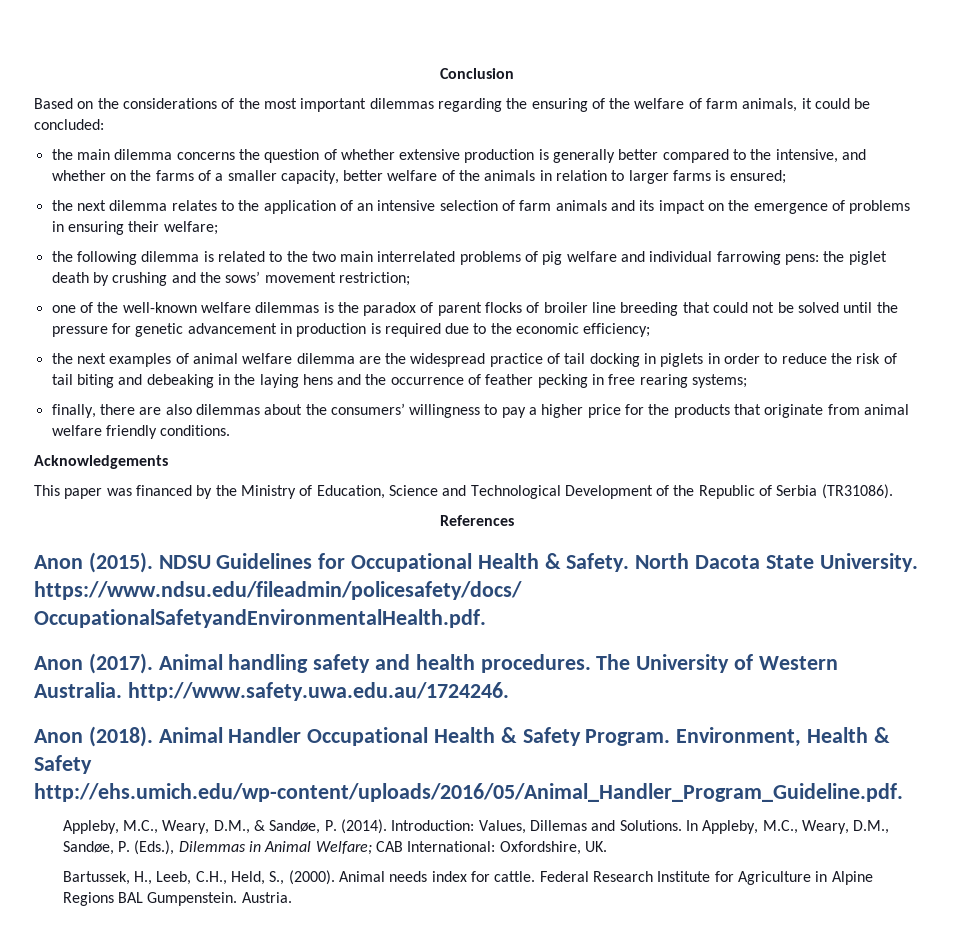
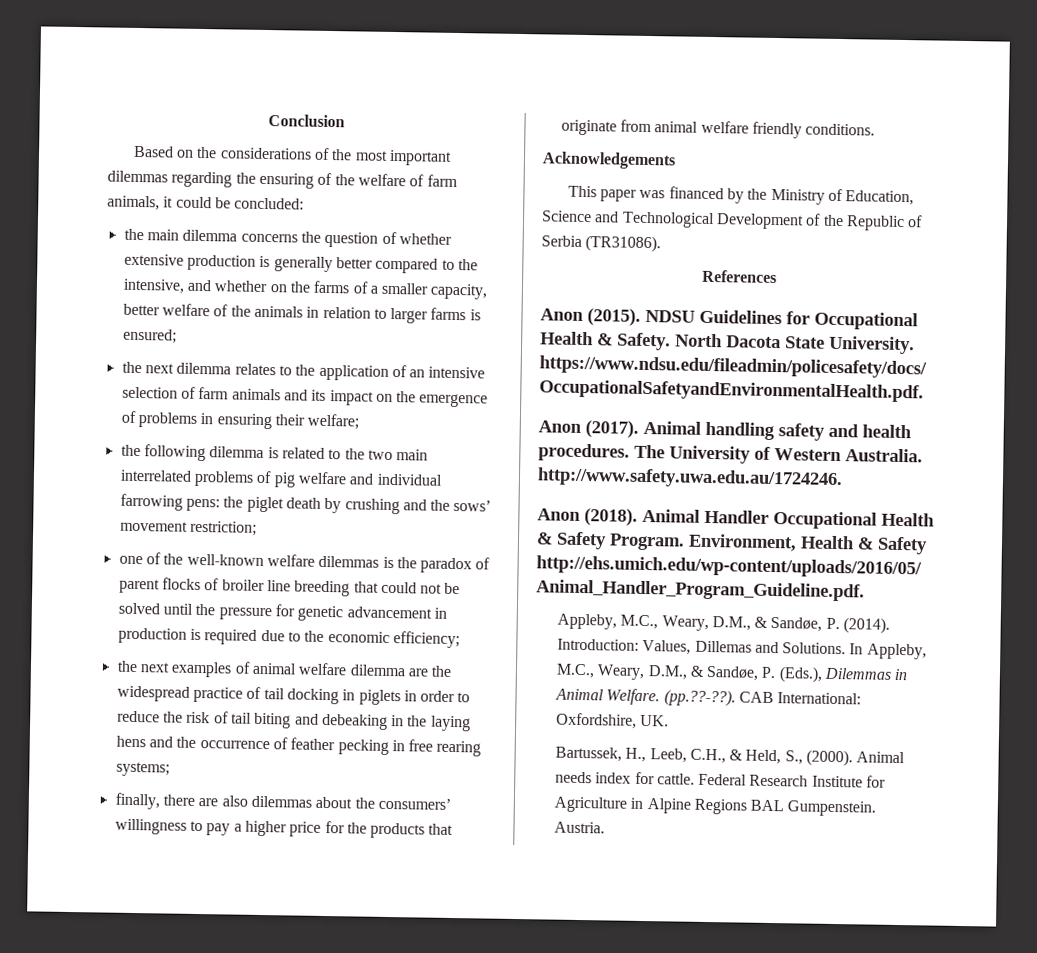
(890, 827) none -> [689,665,705,677] &
[315,841,372,855] Welfare; -> [606,688,736,707] Welfare. (pp.??-??).
(227, 878) none -> [729,749,744,761] &

